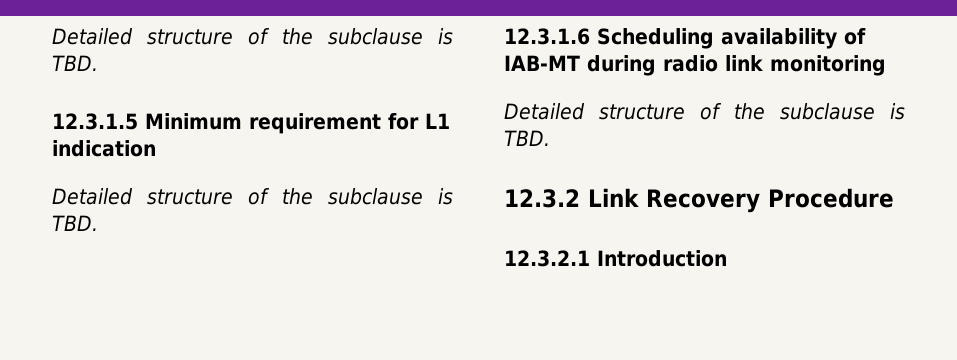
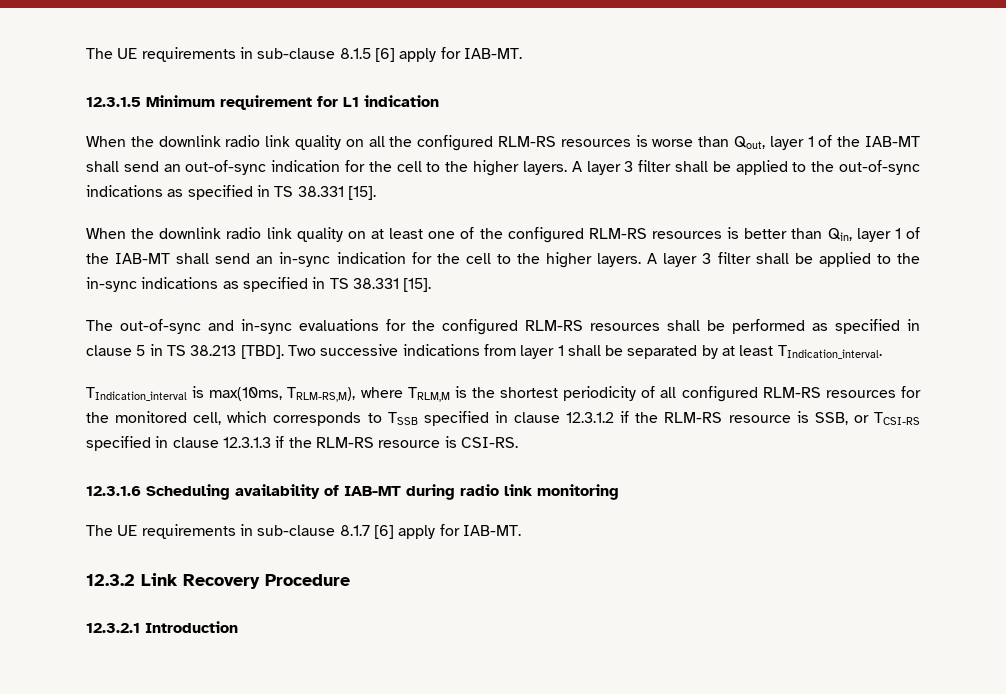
[52,28,453,45] [52,55,98,71] Detailed structure of the subclause is TBD. -> [86,47,522,62] The UE requirements in sub-clause 8.1.5 [6] apply for IAB-MT.
[52,188,453,205] [52,215,98,231] Detailed structure of the subclause is TBD. -> [86,135,920,151] [86,160,921,176] [86,185,376,200] [86,227,920,243] [86,252,921,268] [86,277,432,292] [86,319,920,335] [86,344,882,359] [86,386,921,402] [86,411,920,426] [86,436,518,451] When the downlink radio link quality on all the configured RLM-RS resources is worse than Qout, layer 1 of the IAB-MT shall send an out-of-sync indication for the cell to the higher layers. A layer 3 filter shall be applied to the out-of-sync indications as specified in TS 38.331 [15]. // When the downlink radio link quality on at least one of the configured RLM-RS resources is better than Qin, layer 1 of the IAB-MT shall send an in-sync indication for the cell to the higher layers. A layer 3 filter shall be applied to the in-sync indications as specified in TS 38.331 [15]. // The out-of-sync and in-sync evaluations for the configured RLM-RS resources shall be performed as specified in clause 5 in TS 38.213 [TBD]. Two successive indications from layer 1 shall be separated by at least TIndication_interval. // TIndication_interval is max(10ms, TRLM-RS,M), where TRLM,M is the shortest periodicity of all configured RLM-RS resources for the monitored cell, which corresponds to TSSB specified in clause 12.3.1.2 if the RLM-RS resource is SSB, or TCSI-RS specified in clause 12.3.1.3 if the RLM-RS resource is CSI-RS.
[504,103,905,120] [504,130,550,146] Detailed structure of the subclause is TBD. -> [86,524,521,539] The UE requirements in sub-clause 8.1.7 [6] apply for IAB-MT.

